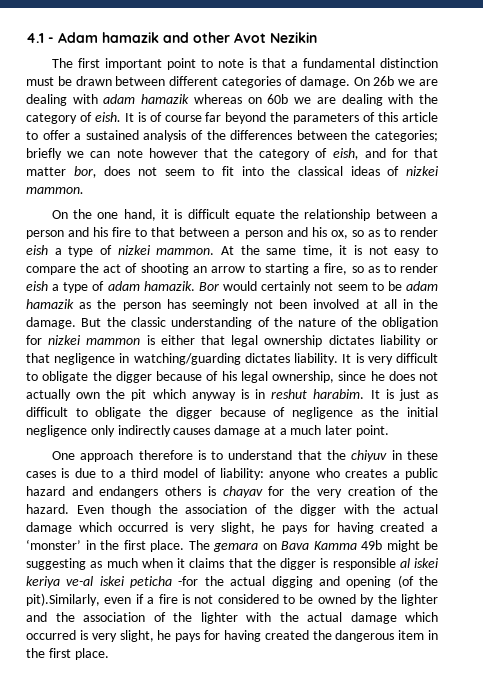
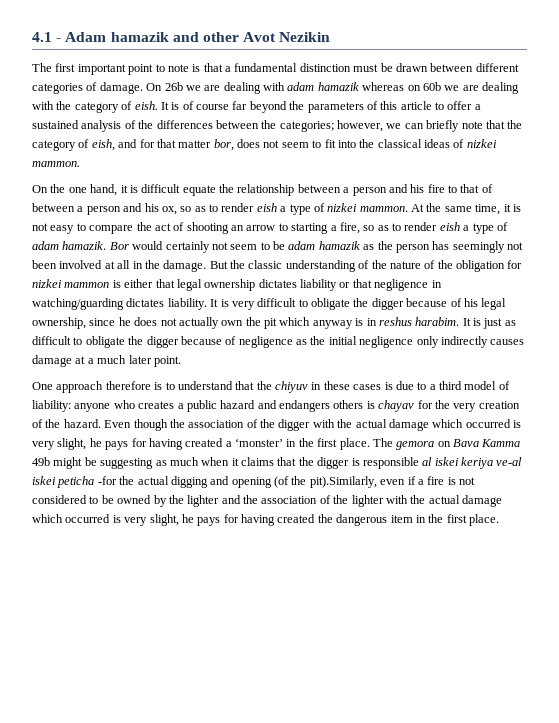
[26,148,62,160] briefly -> [337,120,383,132] however,
[116,148,198,158] note however -> [426,120,483,132] briefly note
(176, 232) none -> [481,184,493,193] of
[271,389,308,399] reshut -> [378,317,412,326] reshus
[213,542,258,552] gemara -> [396,441,435,450] gemora

